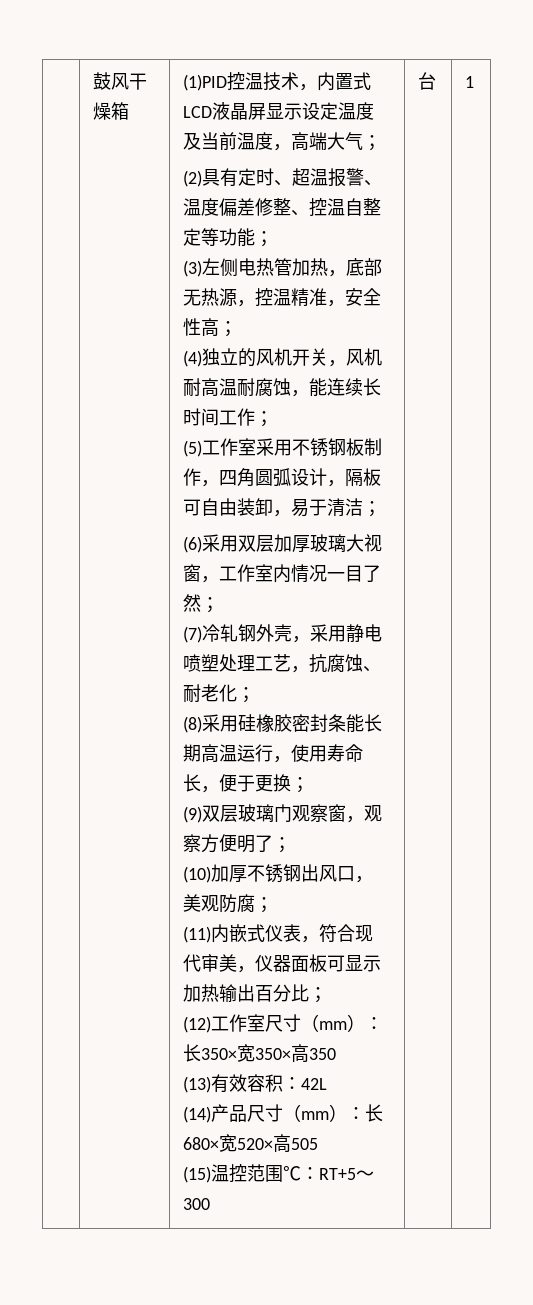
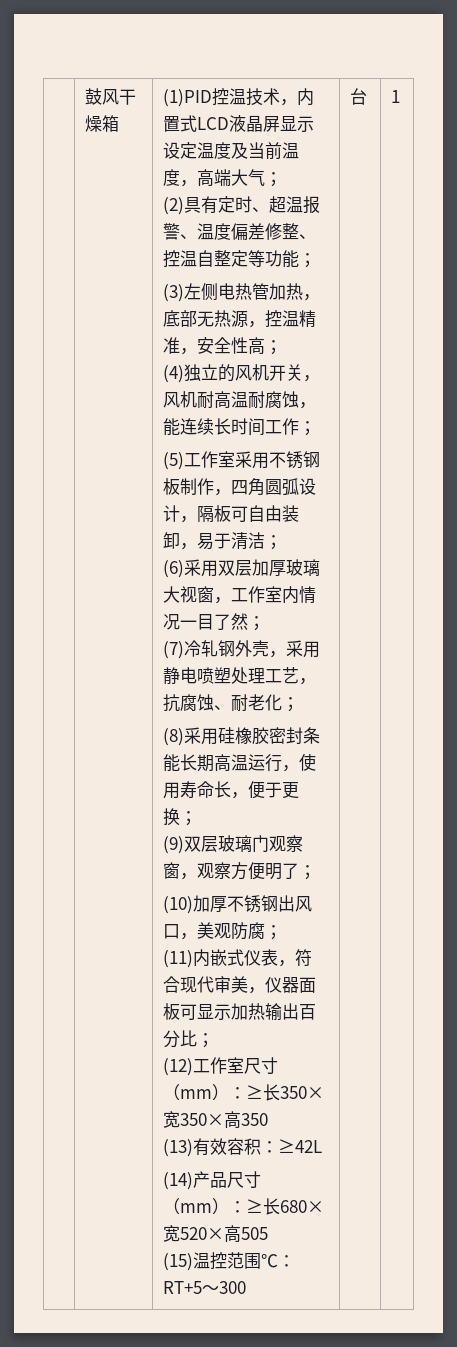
(384, 1023) none -> [246,1085,264,1099] ≥
[301,1078,328,1090] 42L -> [278,1139,323,1153] ≥42L
(366, 1113) none -> [246,1199,264,1213] ≥

